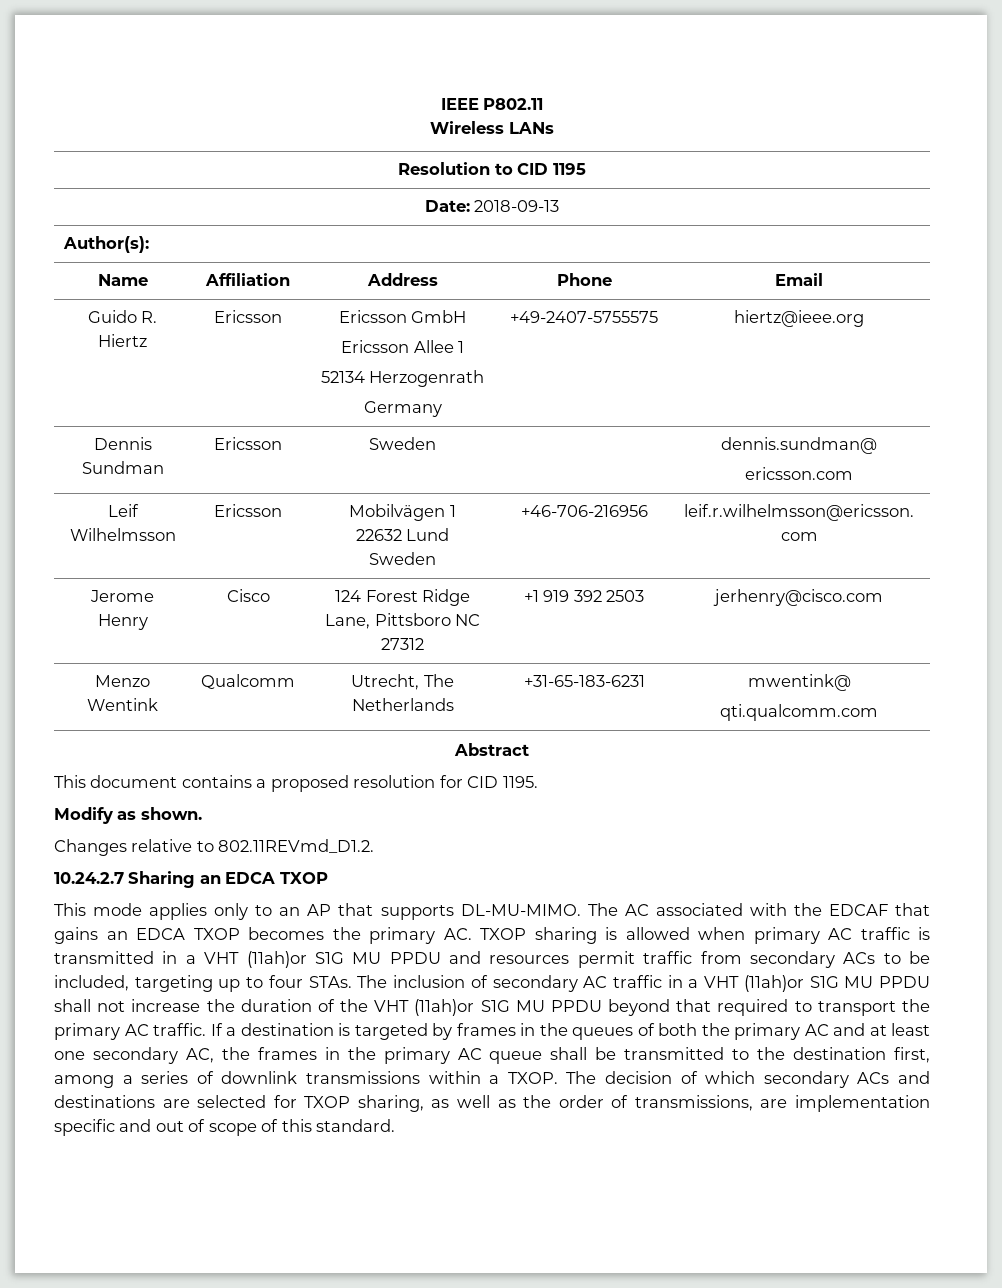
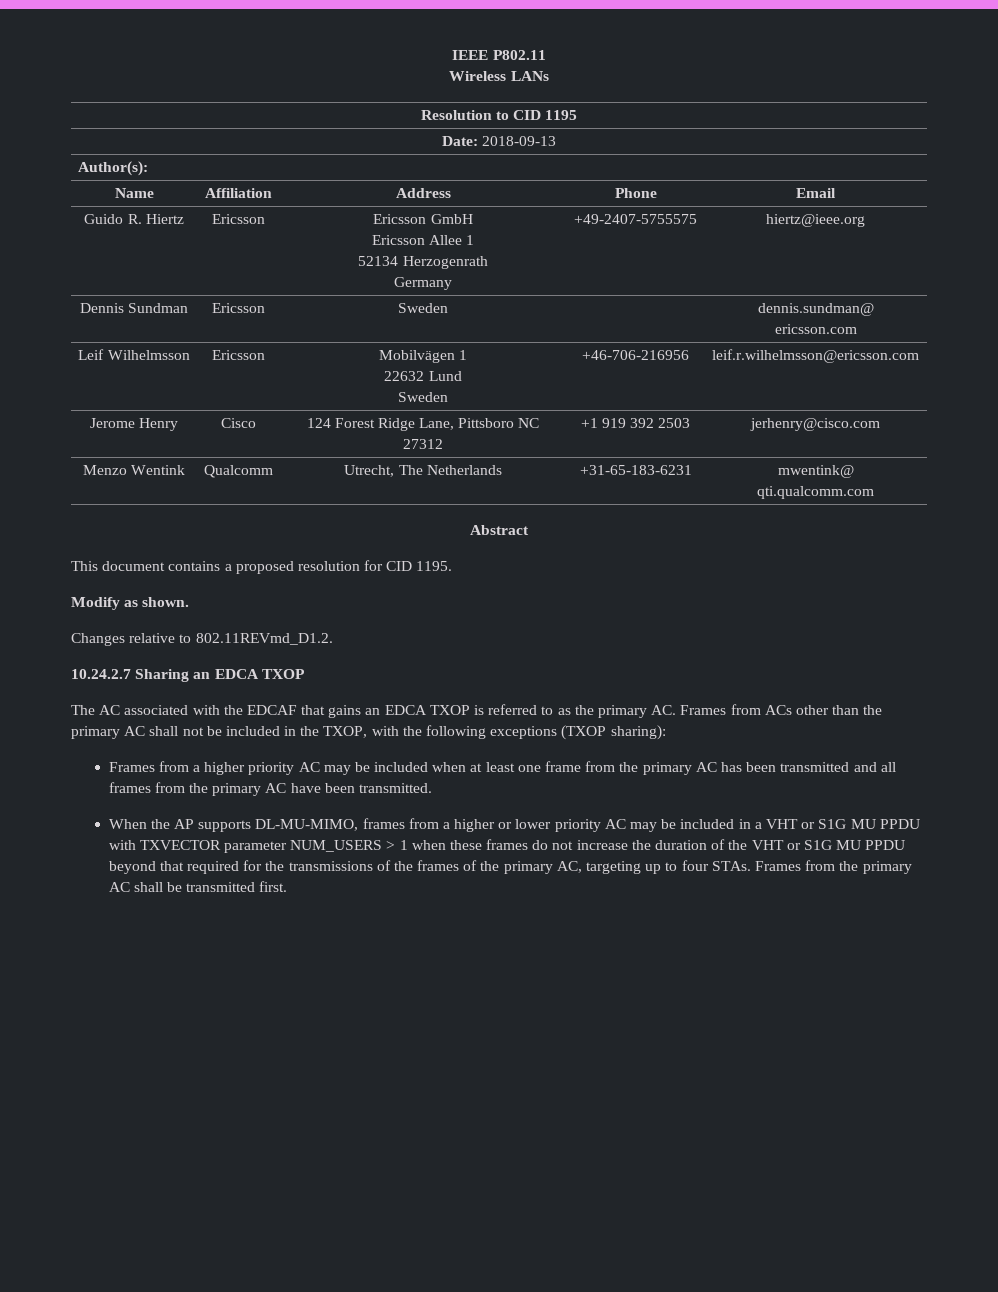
[54,903,581,920] This mode applies only to an AP that supports DL-MU-MIMO. -> (305, 674) none
[248,927,930,944] [54,951,930,968] [54,975,930,992] [54,999,91,1012] becomes the primary AC. TXOP sharing is allowed when primary AC traffic is transmitted in a VHT (11ah)or S1G MU PPDU and resources permit traffic from secondary ACs to be included, targeting up to four STAs. The inclusion of secondary AC traffic in a VHT (11ah)or S1G MU PPDU shall -> [474,704,883,718] [71,725,666,740] [108,761,896,775] [108,782,432,796] [108,818,920,832] [108,839,549,853] is referred to as the primary AC. Frames from ACs other than the primary AC shall not be included in the TXOP, with the following exceptions (TXOP sharing): // Frames from a higher priority AC may be included when at least one frame from the primary AC has been transmitted and all frames from the primary AC have been transmitted. // When the AP supports DL-MU-MIMO, frames from a higher or lower priority AC may be included in a VHT or S1G MU PPDU with TXVECTOR parameter NUM_USERS > 1 when these frames do
[414,999,475,1016] (11ah)or -> [786,843,801,850] or
[794,999,930,1016] [54,1023,930,1040] [54,1047,930,1064] [54,1071,931,1088] [54,1095,930,1112] [54,1119,396,1136] to transport the primary AC traffic. If a destination is targeted by frames in the queues of both the primary AC and at least one secondary AC, the frames in the primary AC queue shall be transmitted to the destination first, among a series of downlink transmissions within a TXOP. The decision of which secondary ACs and destinations are selected for TXOP sharing, as well as the order of transmissions, are implementation specific and out of scope of this standard. -> [243,860,912,874] [108,881,288,892] for the transmissions of the frames of the primary AC, targeting up to four STAs. Frames from the primary AC shall be transmitted first.

